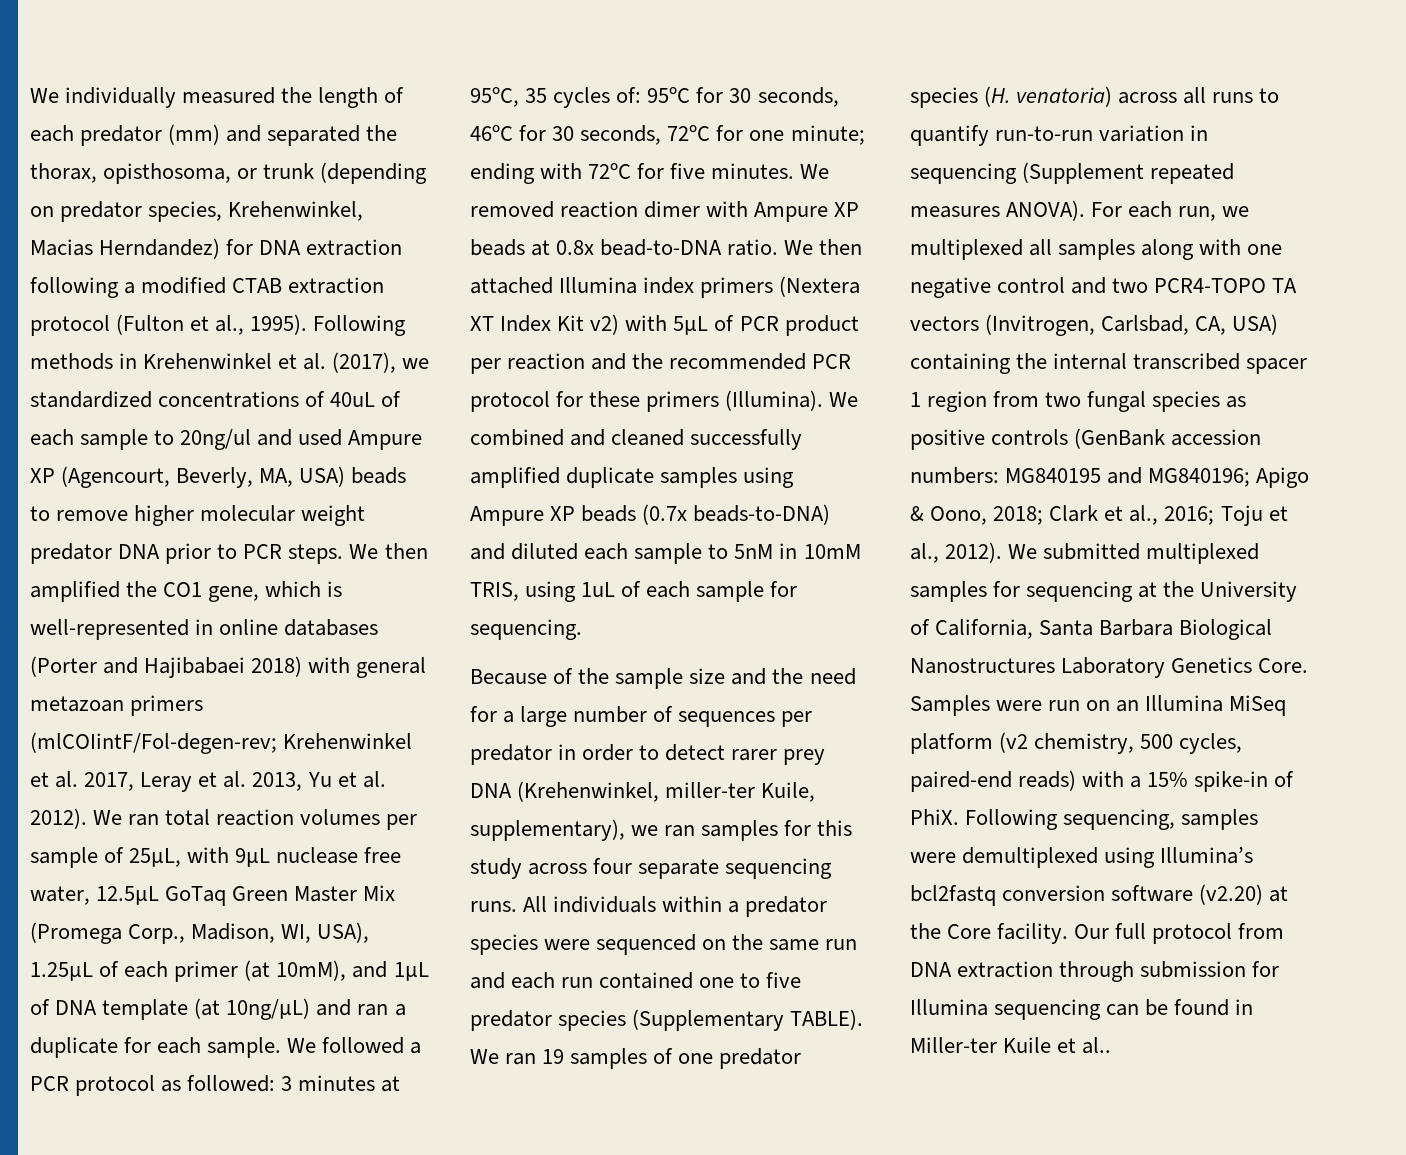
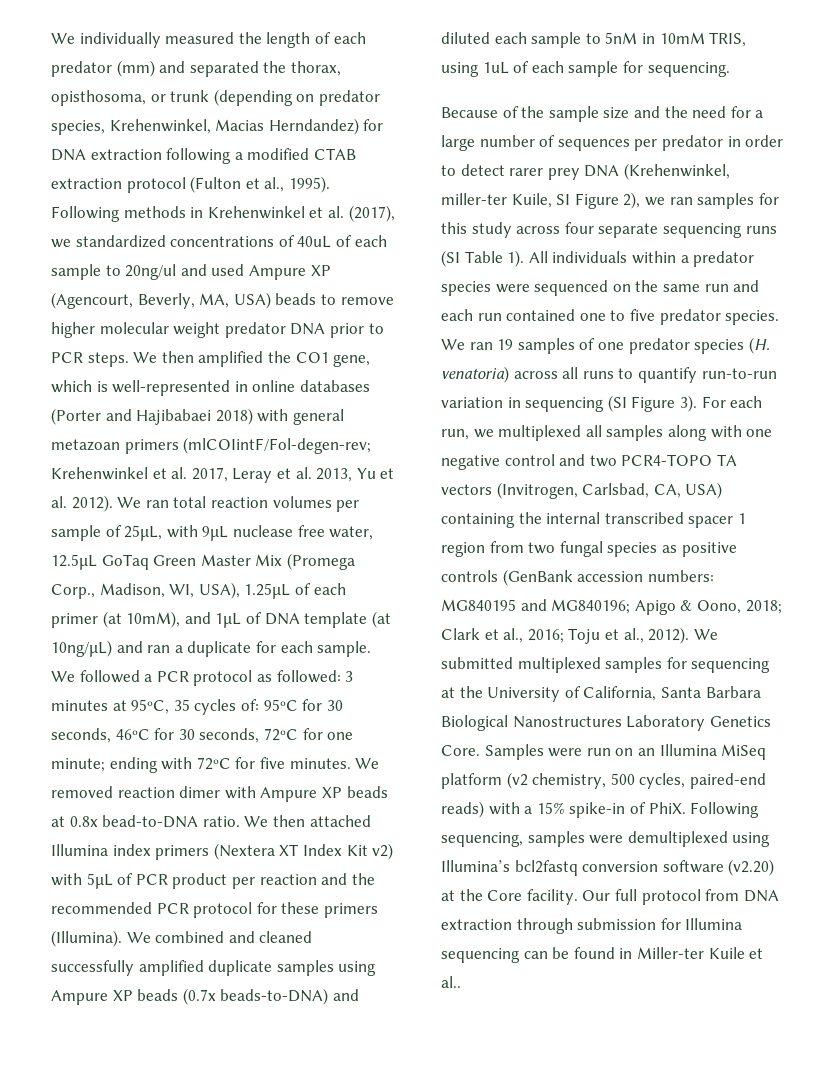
[470,819,625,841] supplementary), -> [556,192,641,209] SI Figure 2),
[470,901,517,912] runs. -> [745,226,777,234] [441,250,525,267] runs (SI Table 1).
[558,1009,864,1031] species (Supplementary TABLE). -> [725,310,780,325] species.
[1022,162,1235,184] [910,200,1086,221] (Supplement repeated measures ANOVA). -> [607,395,697,412] (SI Figure 3).

